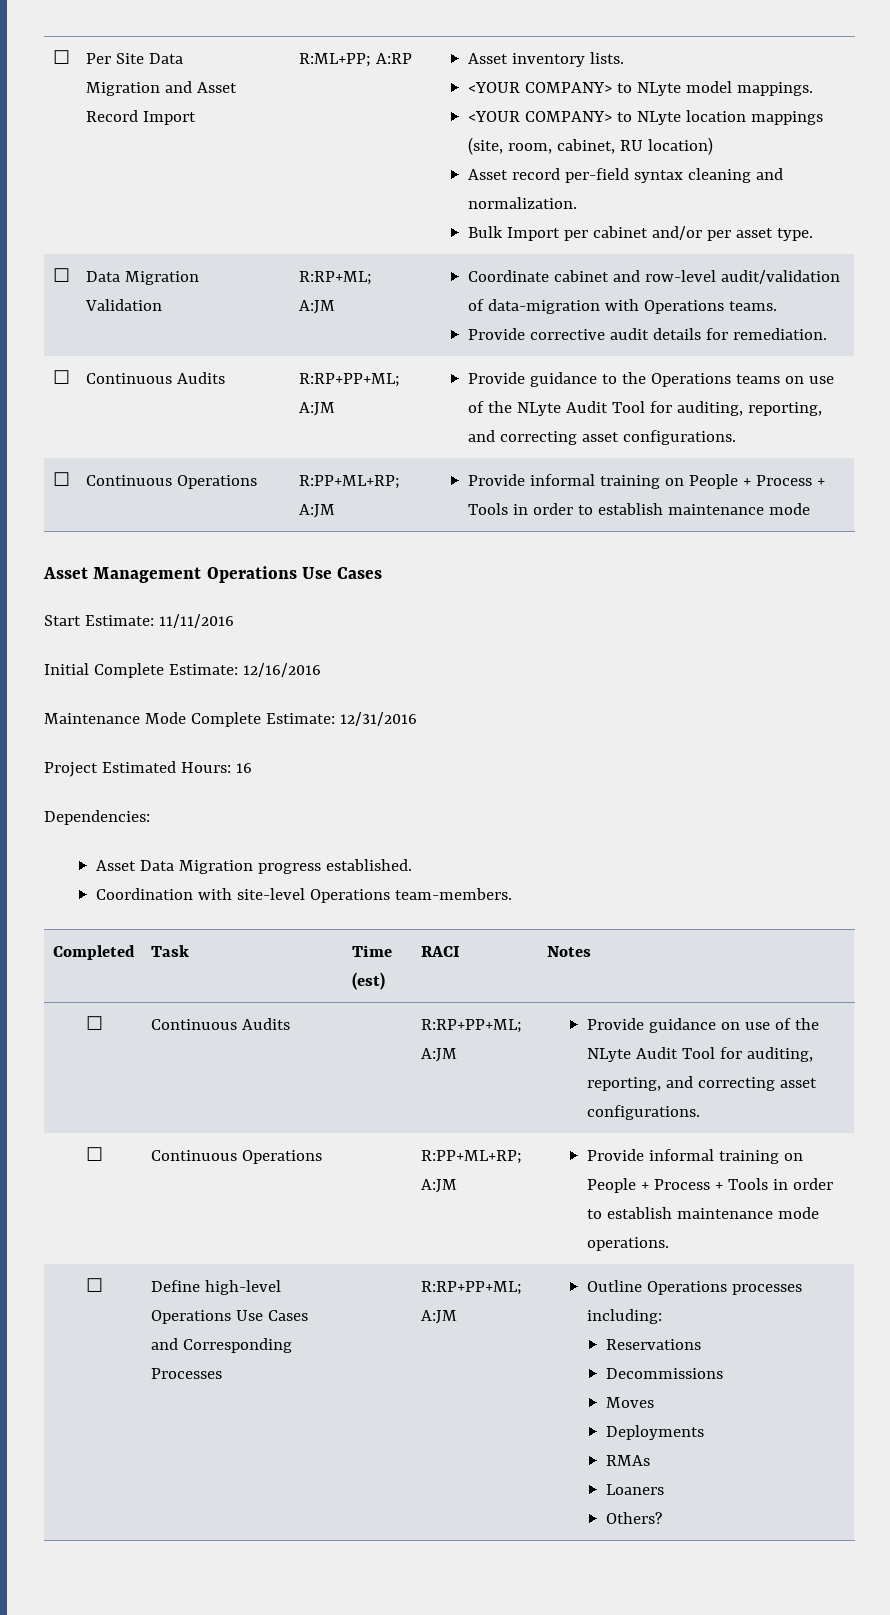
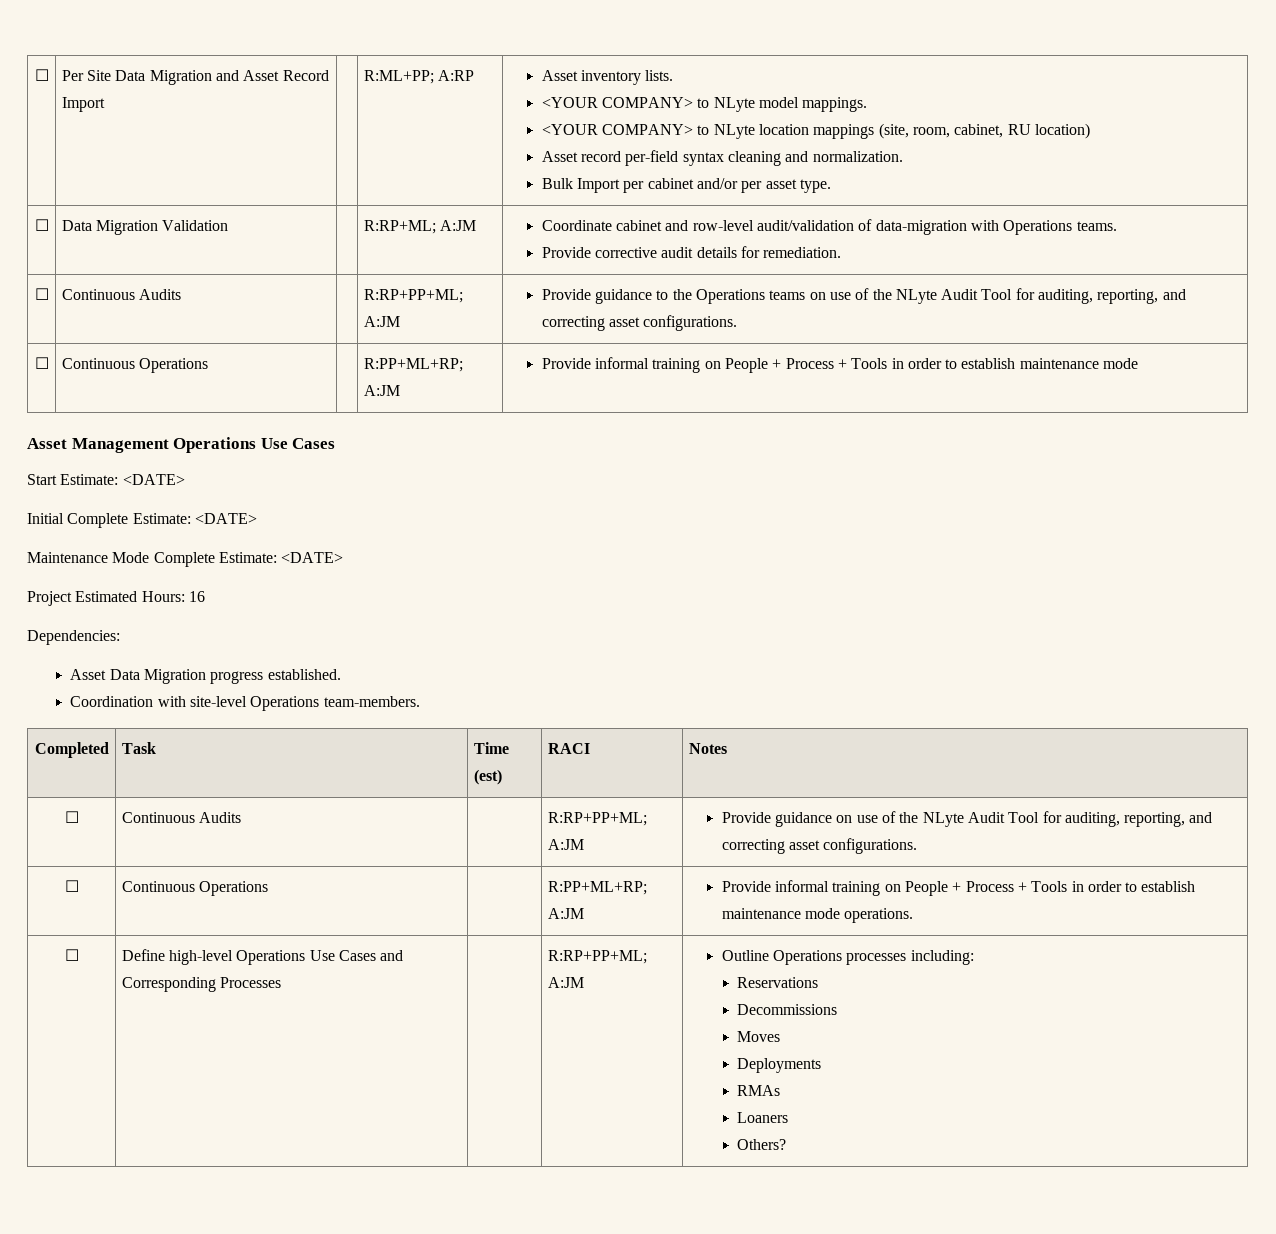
[158,614,234,628] 11/11/2016 -> [122,474,185,485] <DATE>
[242,663,321,677] 12/16/2016 -> [194,513,257,524] <DATE>
[339,712,417,726] 12/31/2016 -> [281,552,344,563] <DATE>

